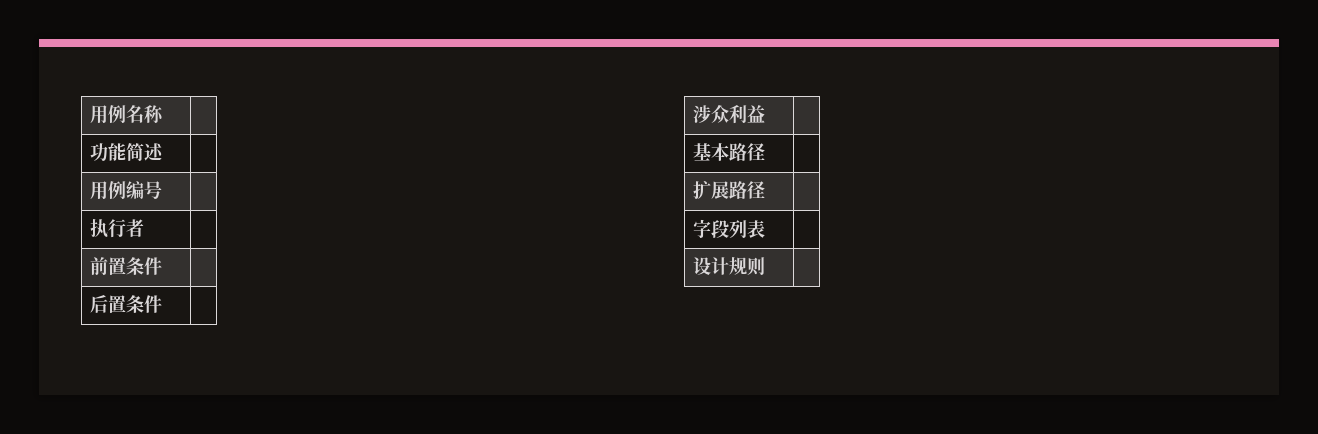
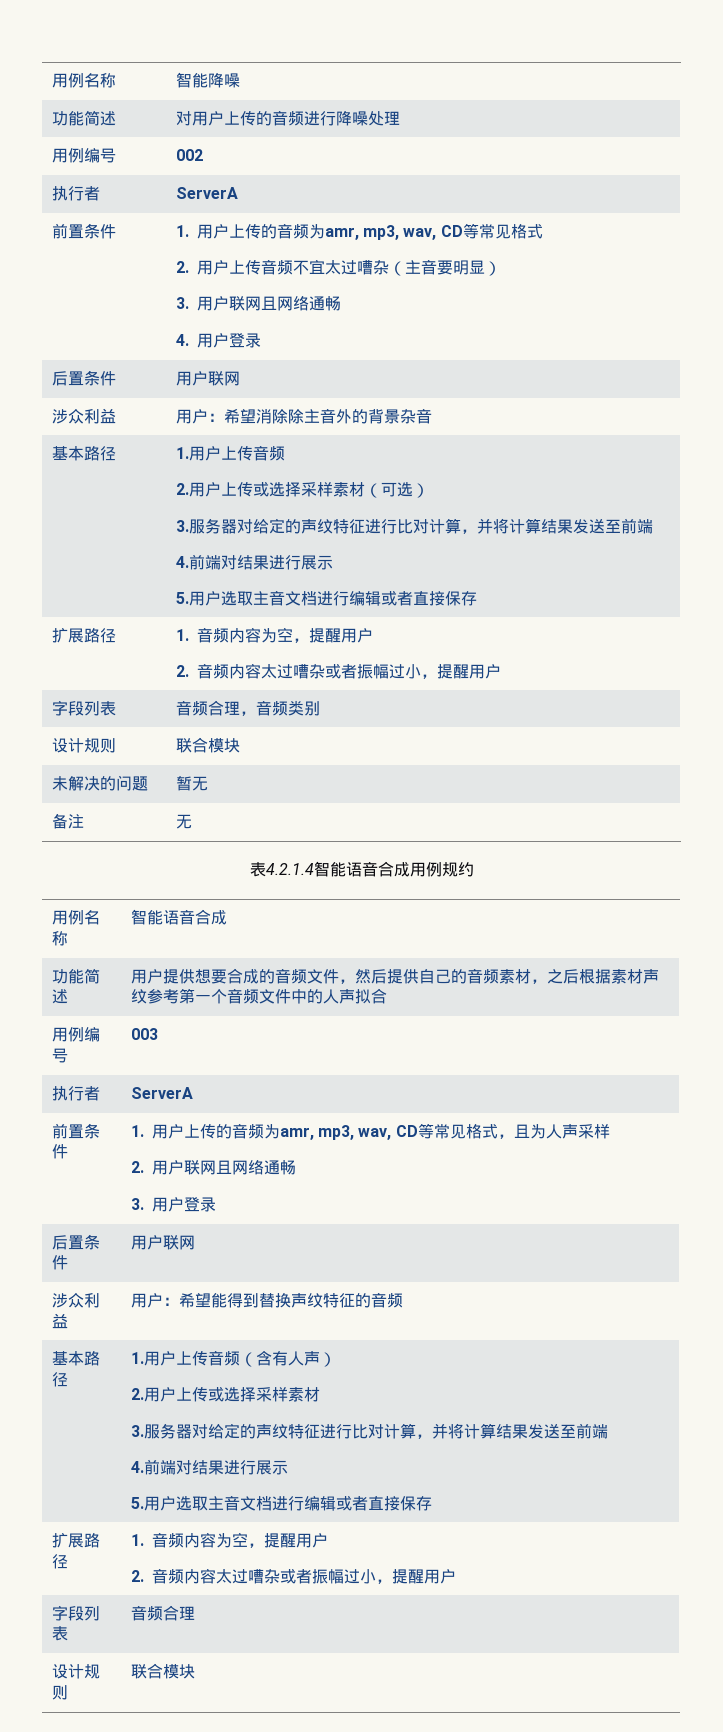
[89,105,164,124] [89,143,164,161] [89,181,162,200] [89,219,144,238] [89,257,162,275] [89,295,162,313] [692,105,765,124] [692,143,765,161] [692,181,765,199] [692,219,765,239] [692,257,765,276] 用例名称 | // 功能简述 | // 用例编号 | // 执行者 | // 前置条件 | // 后置条件 | // 涉众利益 | // 基本路径 | // 扩展路径 | // 字段列表 | // 设计规则 | -> [51,73,116,88] [175,72,240,88] [51,110,116,126] [175,110,400,126] [51,148,116,163] [175,149,203,161] [51,186,100,201] [175,187,238,199] [51,223,116,239] [175,223,543,240] [175,259,501,276] [175,296,341,311] [175,333,261,348] [51,370,116,386] [175,371,240,386] [51,408,116,424] [175,408,432,424] [51,446,116,461] [175,445,285,461] [175,482,429,498] [175,518,653,534] [175,554,333,570] [175,590,477,606] [51,628,116,643] [175,627,373,643] [175,663,501,679] [51,700,116,716] [175,700,320,716] [51,738,116,753] [175,737,240,753] [51,775,148,791] [175,776,208,791] [51,813,84,829] [175,814,192,829] [249,861,474,877] [51,910,100,925] [51,931,68,946] [130,909,227,925] [51,968,100,984] [51,989,68,1004] [130,968,659,984] [130,988,387,1004] [51,1027,100,1042] [51,1048,68,1063] [130,1028,158,1040] [51,1086,100,1101] [130,1087,193,1099] [51,1123,100,1139] [51,1144,68,1159] [130,1123,610,1140] [130,1160,296,1175] [130,1197,216,1212] [51,1234,100,1250] [51,1255,68,1270] [130,1235,195,1250] [51,1293,100,1308] [51,1313,68,1329] [130,1292,403,1308] [51,1351,100,1366] [51,1372,68,1387] [130,1350,336,1367] [130,1387,320,1402] [130,1423,608,1439] [130,1459,288,1475] [130,1495,432,1511] [51,1533,100,1548] [51,1554,68,1569] [130,1532,328,1548] [130,1568,456,1584] [51,1605,100,1621] [51,1626,68,1641] [130,1605,195,1621] [51,1664,100,1679] [51,1685,68,1700] [130,1663,195,1679] 用例名称 | 智能降噪 // 功能简述 | 对用户上传的音频进行降噪处理 // 用例编号 | 002 // 执行者 | ServerA // 前置条件 | 1.用户上传的音频为amr, mp3, wav, CD等常见格式 // 2.用户上传音频不宜太过嘈杂（主音要明显） // 3.用户联网且网络通畅 // 4.用户登录 // 后置条件 | 用户联网 // 涉众利益 | 用户：希望消除除主音外的背景杂音 // 基本路径 | 1.用户上传音频 // 2.用户上传或选择采样素材（可选） // 3.服务器对给定的声纹特征进行比对计算，并将计算结果发送至前端 // 4.前端对结果进行展示 // 5.用户选取主音文档进行编辑或者直接保存 // 扩展路径 | 1.音频内容为空，提醒用户 // 2.音频内容太过嘈杂或者振幅过小，提醒用户 // 字段列表 | 音频合理，音频类别 // 设计规则 | 联合模块 // 未解决的问题 | 暂无 // 备注 | 无 // 表4.2.1.4智能语音合成用例规约 // 用例名称 | 智能语音合成 // 功能简述 | 用户提供想要合成的音频文件，然后提供自己的音频素材，之后根据素材声纹参考第一个音频文件中的人声拟合 // 用例编号 | 003 // 执行者 | ServerA // 前置条件 | 1.用户上传的音频为amr, mp3, wav, CD等常见格式，且为人声采样 // 2.用户联网且网络通畅 // 3.用户登录 // 后置条件 | 用户联网 // 涉众利益 | 用户：希望能得到替换声纹特征的音频 // 基本路径 | 1.用户上传音频（含有人声） // 2.用户上传或选择采样素材 // 3.服务器对给定的声纹特征进行比对计算，并将计算结果发送至前端 // 4.前端对结果进行展示 // 5.用户选取主音文档进行编辑或者直接保存 // 扩展路径 | 1.音频内容为空，提醒用户 // 2.音频内容太过嘈杂或者振幅过小，提醒用户 // 字段列表 | 音频合理 // 设计规则 | 联合模块

